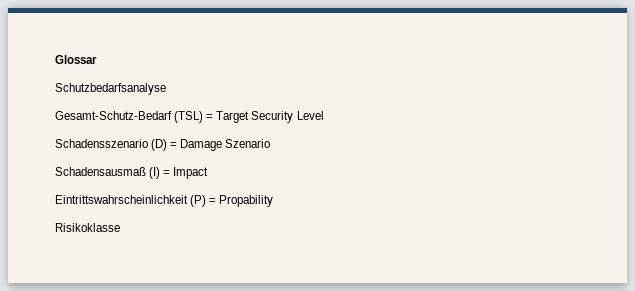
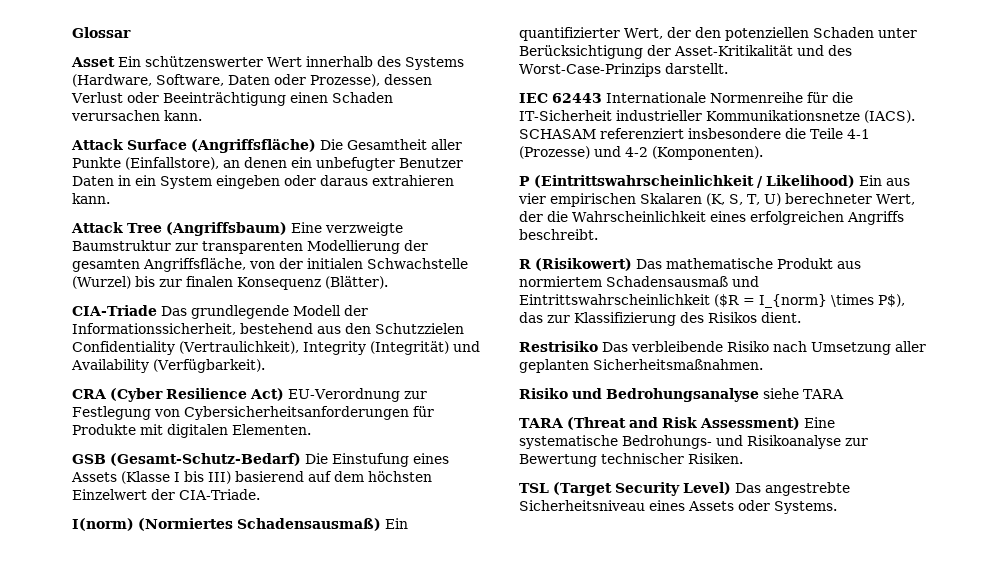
[55,83,166,95] [55,111,324,123] [55,139,271,151] [55,167,209,179] [55,195,274,207] [55,223,120,232] Schutzbedarfsanalyse // Gesamt-Schutz-Bedarf (TSL) = Target Security Level // Schadensszenario (D) = Damage Szenario // Schadensausmaß (I) = Impact // Eintrittswahrscheinlichkeit (P) = Propability // Risikoklasse -> [71,56,464,70] [72,74,432,87] [71,92,393,106] [71,110,202,121] [71,139,462,153] [72,157,463,171] [72,175,454,189] [72,193,110,204] [71,222,403,236] [72,240,428,254] [72,258,468,272] [72,276,388,290] [72,305,368,319] [72,323,464,335] [72,341,480,355] [71,359,265,373] [72,388,427,402] [72,406,434,420] [72,424,311,438] [72,453,449,467] [71,471,432,484] [72,489,260,500] [72,518,408,531] [519,27,917,41] [519,45,852,59] [519,63,728,77] [519,92,853,103] [519,110,915,123] [519,128,870,139] [519,146,763,160] [519,175,910,188] [518,193,915,207] [519,211,904,225] [519,229,598,240] [519,258,861,271] [519,276,759,287] [519,294,905,308] [519,312,801,326] [519,341,926,355] [519,359,763,373] [519,388,844,402] [519,417,835,430] [519,435,868,449] [519,453,743,467] [519,482,850,496] [519,500,837,514] Asset Ein schützenswerter Wert innerhalb des Systems (Hardware, Software, Daten oder Prozesse), dessen Verlust oder Beeinträchtigung einen Schaden verursachen kann. // Attack Surface (Angriffsfläche) Die Gesamtheit aller Punkte (Einfallstore), an denen ein unbefugter Benutzer Daten in ein System eingeben oder daraus extrahieren kann. // Attack Tree (Angriffsbaum) Eine verzweigte Baumstruktur zur transparenten Modellierung der gesamten Angriffsfläche, von der initialen Schwachstelle (Wurzel) bis zur finalen Konsequenz (Blätter). // CIA-Triade Das grundlegende Modell der Informationssicherheit, bestehend aus den Schutzzielen Confidentiality (Vertraulichkeit), Integrity (Integrität) und Availability (Verfügbarkeit). // CRA (Cyber Resilience Act) EU-Verordnung zur Festlegung von Cybersicherheitsanforderungen für Produkte mit digitalen Elementen. // GSB (Gesamt-Schutz-Bedarf) Die Einstufung eines Assets (Klasse I bis III) basierend auf dem höchsten Einzelwert der CIA-Triade. // I(norm) (Normiertes Schadensausmaß) Ein quantifizierter Wert, der den potenziellen Schaden unter Berücksichtigung der Asset-Kritikalität und des Worst-Case-Prinzips darstellt. // IEC 62443 Internationale Normenreihe für die IT-Sicherheit industrieller Kommunikationsnetze (IACS). SCHASAM referenziert insbesondere die Teile 4-1 (Prozesse) und 4-2 (Komponenten). // P (Eintrittswahrscheinlichkeit / Likelihood) Ein aus vier empirischen Skalaren (K, S, T, U) berechneter Wert, der die Wahrscheinlichkeit eines erfolgreichen Angriffs beschreibt. // R (Risikowert) Das mathematische Produkt aus normiertem Schadensausmaß und Eintrittswahrscheinlichkeit ($R = I_{norm} \times P$), das zur Klassifizierung des Risikos dient. // Restrisiko Das verbleibende Risiko nach Umsetzung aller geplanten Sicherheitsmaßnahmen. // Risiko und Bedrohungsanalyse siehe TARA // TARA (Threat and Risk Assessment) Eine systematische Bedrohungs- und Risikoanalyse zur Bewertung technischer Risiken. // TSL (Target Security Level) Das angestrebte Sicherheitsniveau eines Assets oder Systems.

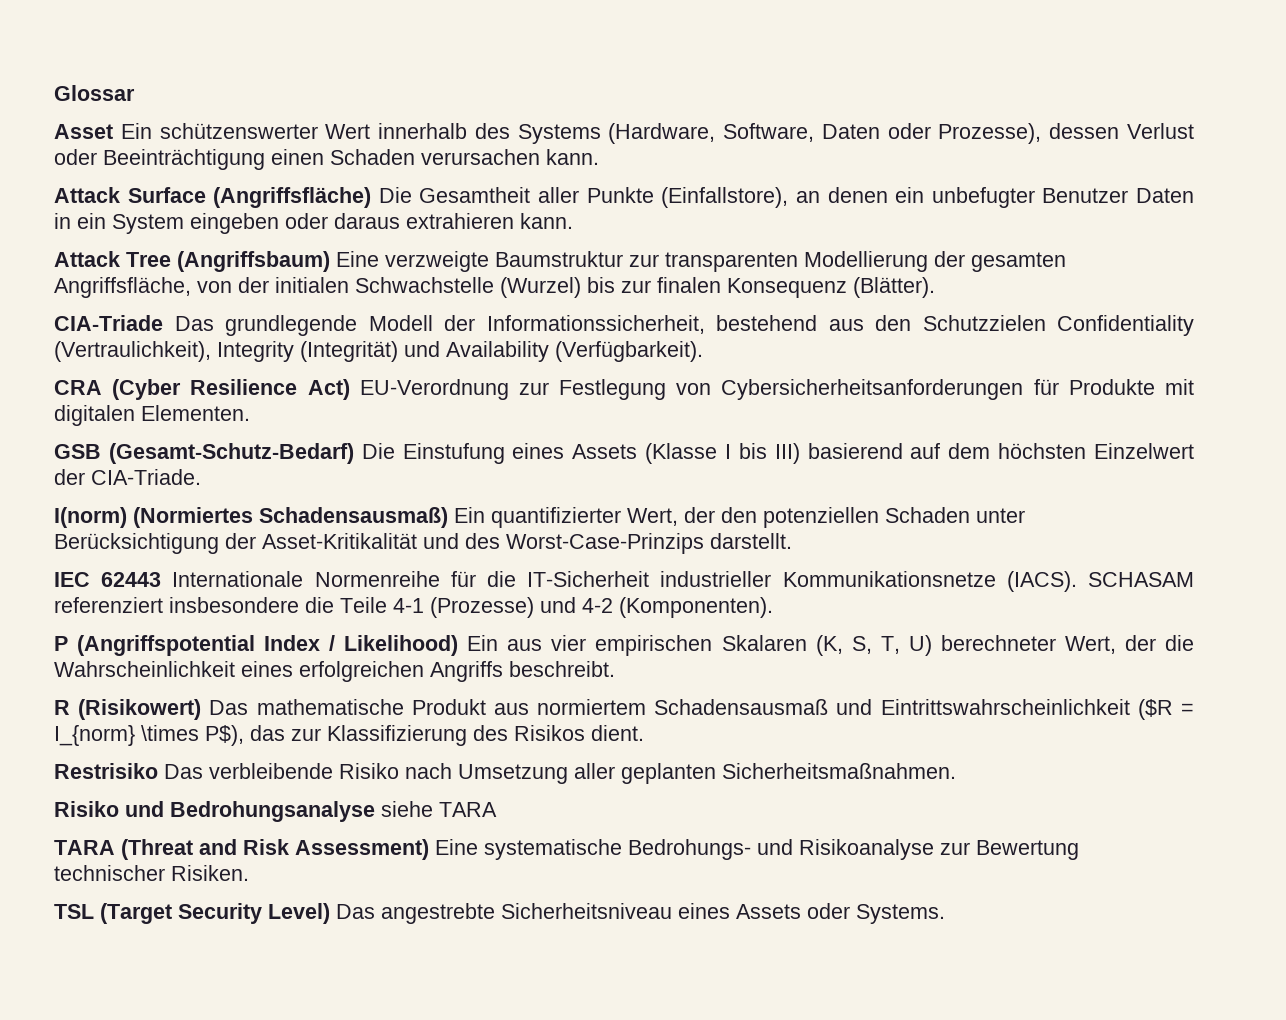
[534,175,754,188] (Eintrittswahrscheinlichkeit -> [77,635,321,656] (Angriffspotential Index

